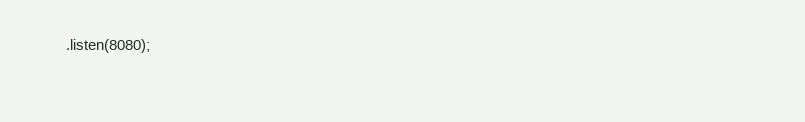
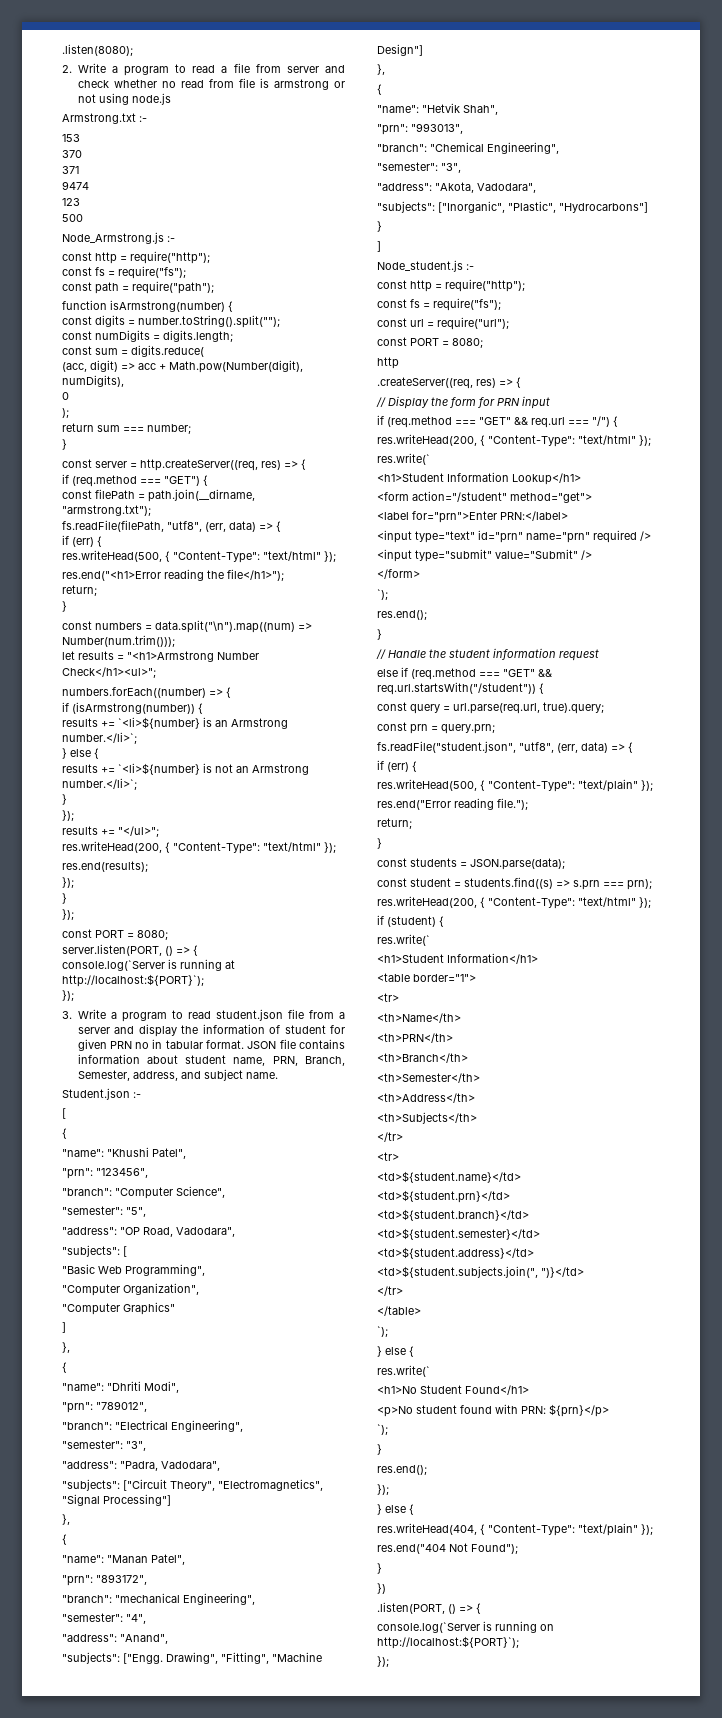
(150, 46) none -> [62,63,345,76] [77,78,345,90] [77,93,171,105] [62,113,147,124] [62,134,80,142] [62,150,82,158] [62,166,79,174] [62,181,89,190] [62,198,80,206] [62,214,83,222] [62,232,175,244] [62,251,210,264] [62,266,186,279] [62,281,214,294] [62,300,233,312] [62,315,280,328] [62,330,233,342] [62,345,204,357] [62,360,303,373] [62,375,124,387] [62,392,69,400] [62,408,69,418] [62,423,191,434] [62,439,67,450] [62,459,306,471] [62,474,208,487] [62,489,255,502] [62,505,151,516] [62,520,281,532] [62,535,102,547] [62,550,336,563] [62,569,284,581] [62,585,97,596] [62,601,67,612] [62,620,312,633] [62,635,175,647] [62,651,259,662] [62,667,156,678] [62,687,231,698] [62,702,203,714] [62,717,288,729] [62,732,137,744] [62,748,99,759] [62,763,309,775] [62,778,137,790] [62,794,67,805] [62,810,74,821] [62,826,159,837] [62,841,336,854] [62,861,148,872] [62,877,74,888] [62,893,67,904] [62,909,74,920] [62,929,168,940] [62,944,198,956] [62,959,235,971] [62,974,204,987] [62,990,74,1001] [62,1009,345,1022] [77,1024,345,1037] [77,1039,345,1051] [77,1054,345,1066] [77,1069,278,1081] [62,1088,141,1100] [62,1108,66,1119] [62,1128,67,1139] [62,1147,186,1159] [62,1168,148,1179] [62,1186,225,1199] [62,1206,146,1217] [62,1227,235,1237] [62,1245,127,1257] [62,1264,205,1276] [62,1283,199,1296] [62,1302,175,1315] [62,1322,66,1333] [62,1342,70,1353] [62,1362,67,1373] [62,1381,179,1393] [62,1401,147,1413] [62,1420,243,1432] [62,1440,146,1451] [62,1461,220,1471] [62,1479,323,1491] [62,1494,171,1506] [62,1514,70,1525] [62,1534,67,1545] [62,1554,185,1565] [62,1574,147,1586] [62,1593,255,1605] [62,1613,146,1624] [62,1634,168,1644] [62,1652,322,1664] [377,44,423,56] [377,64,385,75] [377,84,382,95] [377,103,498,115] [377,123,463,135] [377,142,559,154] [377,162,461,173] [377,182,536,193] [377,201,648,213] [377,221,382,232] [377,241,381,252] [377,260,474,272] [377,279,525,292] [377,298,501,311] [377,317,509,330] [377,337,483,348] [377,357,399,369] [377,377,521,389] [376,396,550,409] [377,415,618,428] [377,434,651,447] [377,453,430,465] [377,472,581,485] [377,491,592,503] [377,511,568,523] [377,530,651,543] [377,549,592,562] [377,569,420,579] [377,589,388,600] [377,610,427,620] [377,629,382,640] [376,648,599,661] [377,667,552,680] [377,682,544,695] [377,702,604,714] [377,722,495,734] [377,741,633,753] [377,760,417,772] [377,779,653,792] [377,798,528,810] [377,818,412,829] [377,838,382,849] [377,858,565,870] [377,877,652,890] [377,896,651,909] [377,915,444,927] [377,934,430,946] [377,953,538,964] [377,973,476,982] [377,993,399,1002] [377,1013,461,1023] [377,1033,453,1043] [377,1053,468,1063] [377,1073,480,1083] [377,1093,475,1103] [377,1112,477,1124] [377,1132,403,1142] [377,1152,399,1161] [377,1171,521,1183] [377,1190,510,1203] [377,1209,529,1221] [377,1228,540,1240] [377,1247,534,1259] [377,1266,584,1278] [377,1286,403,1296] [377,1306,421,1316] [377,1326,388,1337] [377,1346,414,1357] [377,1365,430,1377] [377,1385,529,1395] [377,1404,609,1417] [377,1424,388,1435] [377,1444,382,1455] [377,1465,427,1475] [377,1484,389,1495] [377,1504,414,1515] [377,1523,653,1536] [377,1543,518,1554] [377,1563,382,1574] [377,1583,386,1594] [377,1602,481,1614] [377,1621,554,1633] [377,1636,519,1649] [377,1656,389,1667] // 2. Write a program to read a file from server and check whether no read from file is armstrong or not using node.js // Armstrong.txt :- // 153 // 370 // 371 // 9474 // 123 // 500 // Node_Armstrong.js :- // const http = require("http"); // const fs = require("fs"); // const path = require("path"); // function isArmstrong(number) { // const digits = number.toString().split(""); // const numDigits = digits.length; // const sum = digits.reduce( // (acc, digit) => acc + Math.pow(Number(digit), numDigits), // 0 // ); // return sum === number; // } // const server = http.createServer((req, res) => { // if (req.method === "GET") { // const filePath = path.join(__dirname, "armstrong.txt"); // fs.readFile(filePath, "utf8", (err, data) => { // if (err) { // res.writeHead(500, { "Content-Type": "text/html" }); // res.end("<h1>Error reading the file</h1>"); // return; // } // const numbers = data.split("\n").map((num) => Number(num.trim())); // let results = "<h1>Armstrong Number Check</h1><ul>"; // numbers.forEach((number) => { // if (isArmstrong(number)) { // results += `<li>${number} is an Armstrong number.</li>`; // } else { // results += `<li>${number} is not an Armstrong number.</li>`; // } // }); // results += "</ul>"; // res.writeHead(200, { "Content-Type": "text/html" }); // res.end(results); // }); // } // }); // const PORT = 8080; // server.listen(PORT, () => { // console.log(`Server is running at http://localhost:${PORT}`); // }); // 3. Write a program to read student.json file from a server and display the information of student for given PRN no in tabular format. JSON file contains information about student name, PRN, Branch, Semester, address, and subject name. // Student.json :- // [ // { // "name": "Khushi Patel", // "prn": "123456", // "branch": "Computer Science", // "semester": "5", // "address": "OP Road, Vadodara", // "subjects": [ // "Basic Web Programming", // "Computer Organization", // "Computer Graphics" // ] // }, // { // "name": "Dhriti Modi", // "prn": "789012", // "branch": "Electrical Engineering", // "semester": "3", // "address": "Padra, Vadodara", // "subjects": ["Circuit Theory", "Electromagnetics", "Signal Processing"] // }, // { // "name": "Manan Patel", // "prn": "893172", // "branch": "mechanical Engineering", // "semester": "4", // "address": "Anand", // "subjects": ["Engg. Drawing", "Fitting", "Machine Design"] // }, // { // "name": "Hetvik Shah", // "prn": "993013", // "branch": "Chemical Engineering", // "semester": "3", // "address": "Akota, Vadodara", // "subjects": ["Inorganic", "Plastic", "Hydrocarbons"] // } // ] // Node_student.js :- // const http = require("http"); // const fs = require("fs"); // const url = require("url"); // const PORT = 8080; // http // .createServer((req, res) => { // // Display the form for PRN input // if (req.method === "GET" && req.url === "/") { // res.writeHead(200, { "Content-Type": "text/html" }); // res.write(` // <h1>Student Information Lookup</h1> // <form action="/student" method="get"> // <label for="prn">Enter PRN:</label> // <input type="text" id="prn" name="prn" required /> // <input type="submit" value="Submit" /> // </form> // `); // res.end(); // } // // Handle the student information request // else if (req.method === "GET" && req.url.startsWith("/student")) { // const query = url.parse(req.url, true).query; // const prn = query.prn; // fs.readFile("student.json", "utf8", (err, data) => { // if (err) { // res.writeHead(500, { "Content-Type": "text/plain" }); // res.end("Error reading file."); // return; // } // const students = JSON.parse(data); // const student = students.find((s) => s.prn === prn); // res.writeHead(200, { "Content-Type": "text/html" }); // if (student) { // res.write(` // <h1>Student Information</h1> // <table border="1"> // <tr> // <th>Name</th> // <th>PRN</th> // <th>Branch</th> // <th>Semester</th> // <th>Address</th> // <th>Subjects</th> // </tr> // <tr> // <td>${student.name}</td> // <td>${student.prn}</td> // <td>${student.branch}</td> // <td>${student.semester}</td> // <td>${student.address}</td> // <td>${student.subjects.join(", ")}</td> // </tr> // </table> // `); // } else { // res.write(` // <h1>No Student Found</h1> // <p>No student found with PRN: ${prn}</p> // `); // } // res.end(); // }); // } else { // res.writeHead(404, { "Content-Type": "text/plain" }); // res.end("404 Not Found"); // } // }) // .listen(PORT, () => { // console.log(`Server is running on http://localhost:${PORT}`); // });

